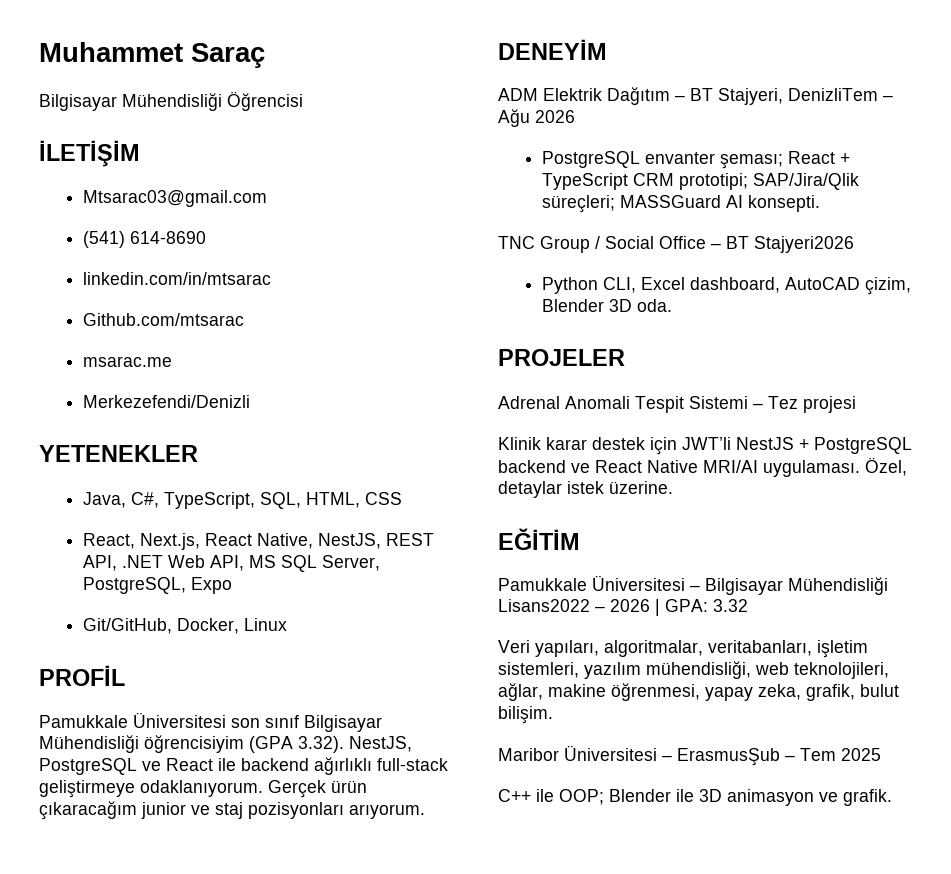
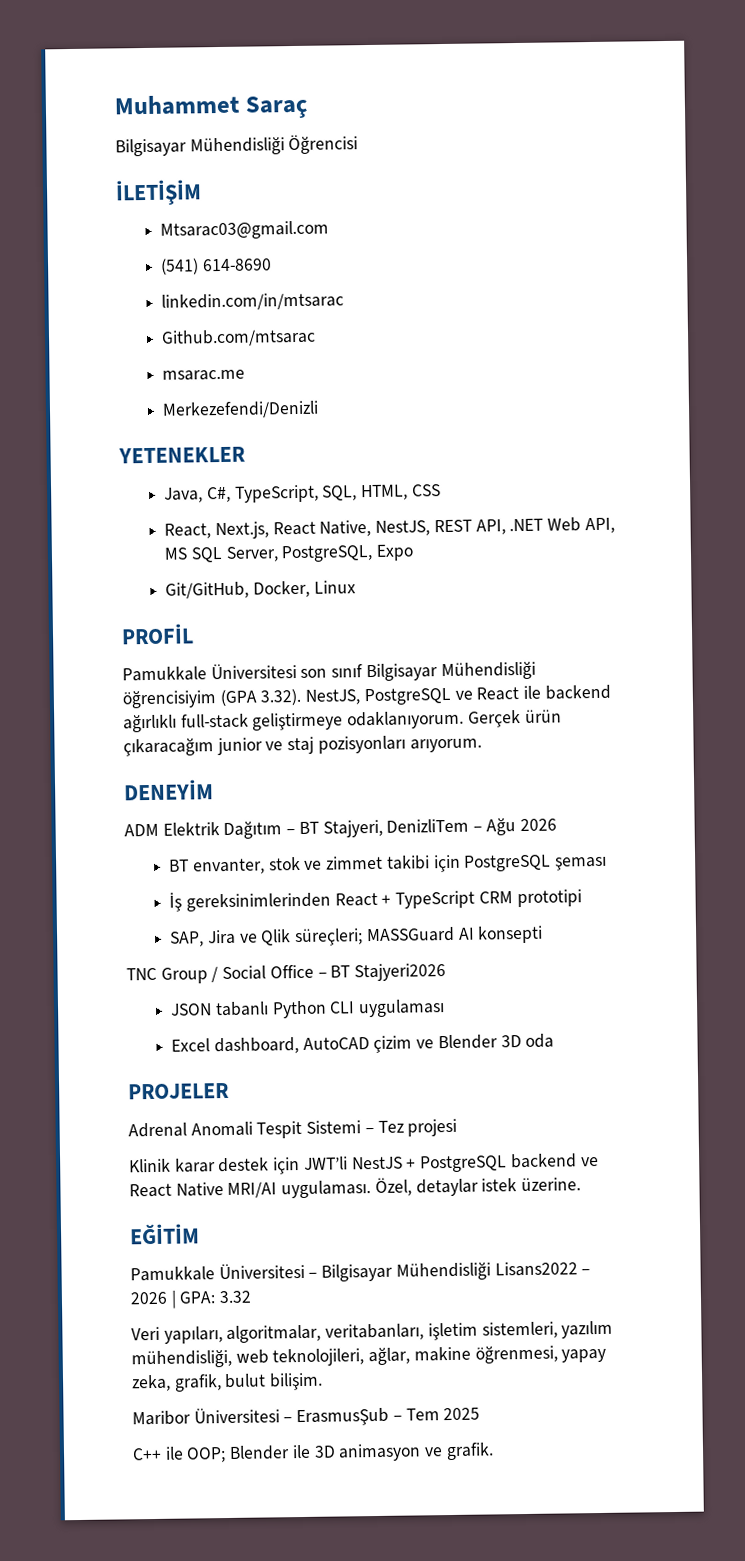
[541,151,850,169] [541,173,859,190] PostgreSQL envanter şeması; React + TypeScript CRM prototipi; SAP/Jira/Qlik -> [169,854,608,875] [169,889,582,912] [170,929,292,947] BT envanter, stok ve zimmet takibi için PostgreSQL şeması // İş gereksinimlerinden React + TypeScript CRM prototipi // SAP, Jira ve Qlik
[747,195,820,212] konsepti. -> [477,925,544,944] konsepti
[541,277,636,294] Python CLI, -> [170,999,446,1019] JSON tabanlı Python CLI uygulaması //
[864,277,911,295] çizim, -> [373,1035,435,1054] çizim ve
[636,299,672,312] oda. -> [525,1033,555,1048] oda

